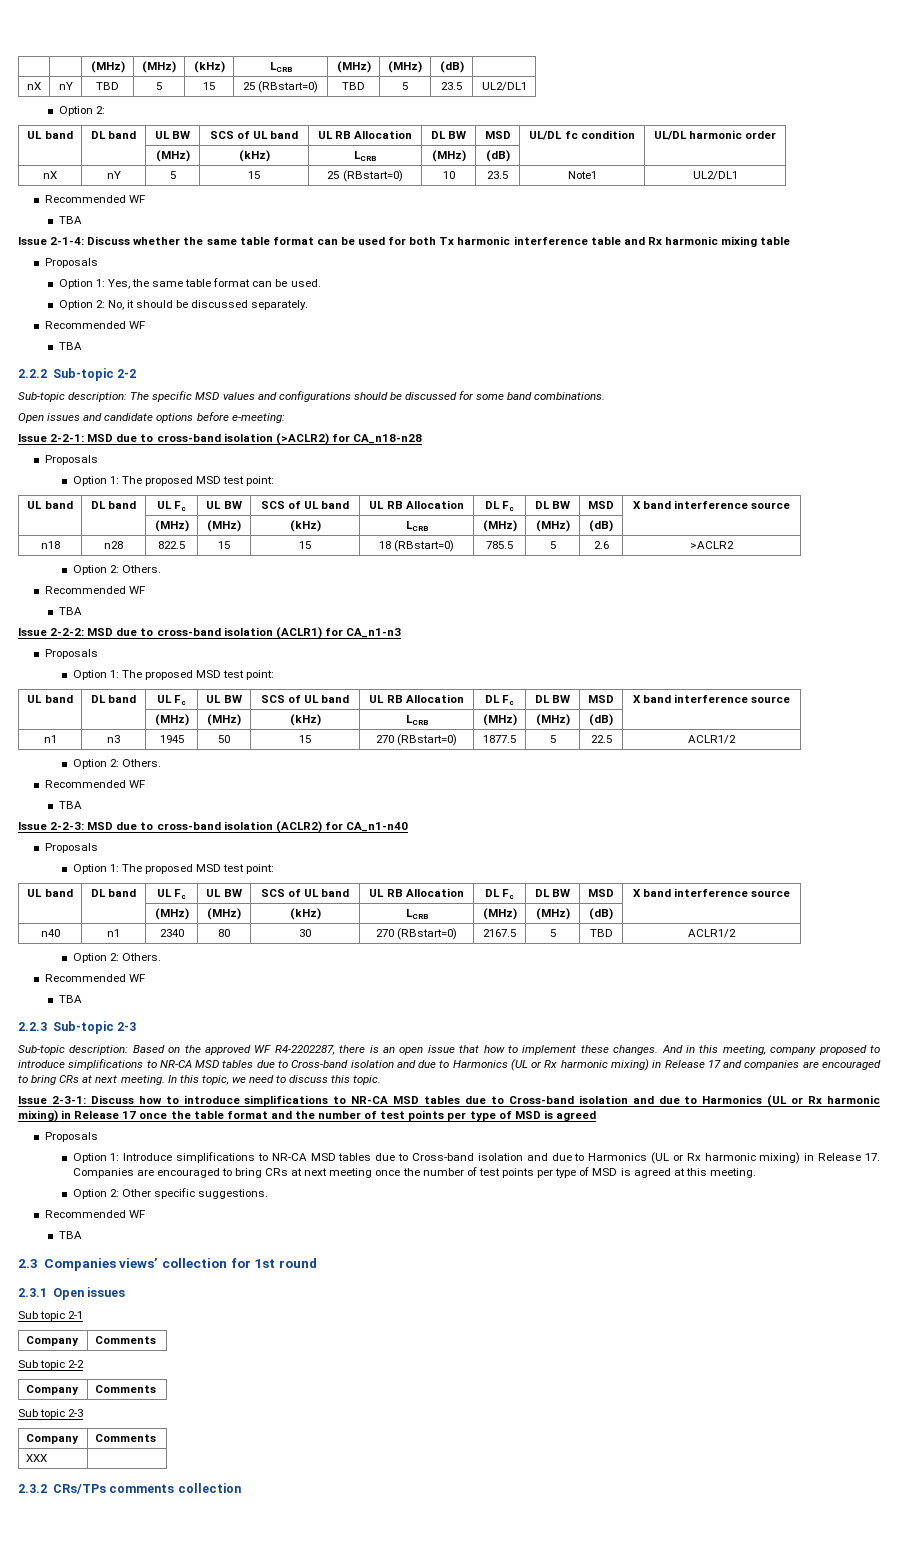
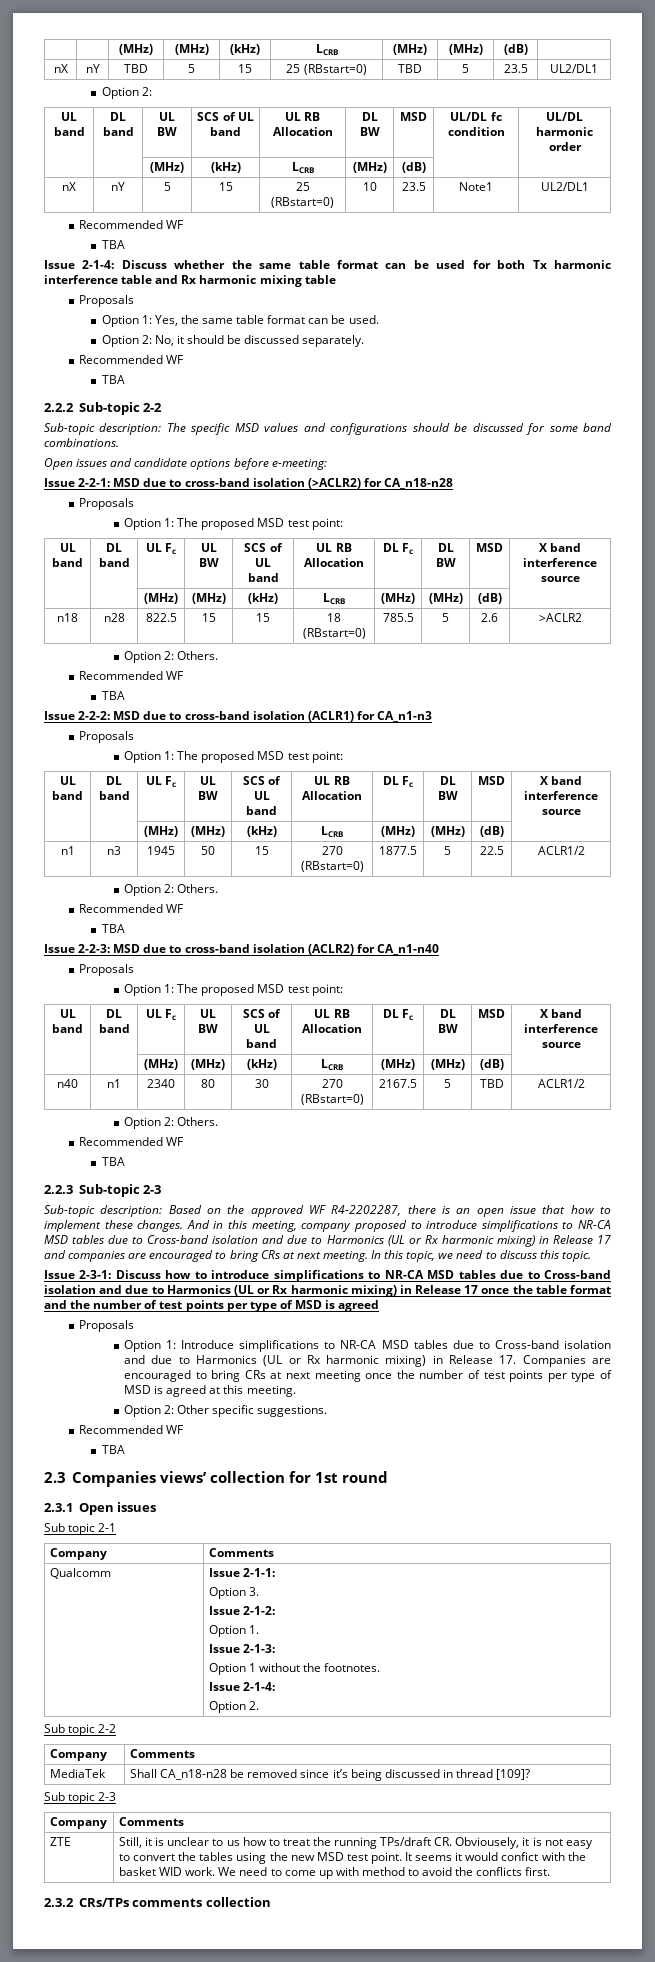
(157, 1340) none -> [49,1568,111,1579] [208,1568,276,1577] [208,1587,260,1599] [208,1606,276,1615] [208,1625,260,1637] [208,1644,276,1653] [208,1663,381,1675] [208,1682,276,1691] [208,1701,260,1713] // Qualcomm | Issue 2-1-1: // Option 3. // Issue 2-1-2: // Option 1. // Issue 2-1-3: // Option 1 without the footnotes. // Issue 2-1-4: // Option 2.
(157, 1389) none -> [49,1769,106,1778] [129,1769,531,1781] // MediaTek | Shall CA_n18-n28 be removed since it’s being discussed in thread [109]?
[26,1454,48,1462] XXX | -> [49,1837,71,1846] [118,1837,593,1849] [118,1852,586,1864] [118,1867,551,1879] ZTE | Still, it is unclear to us how to treat the running TPs/draft CR. Obviousely, it is not easy to convert the tables using the new MSD test point. It seems it would confict with the basket WID work. We need to come up with method to avoid the conflicts first.

